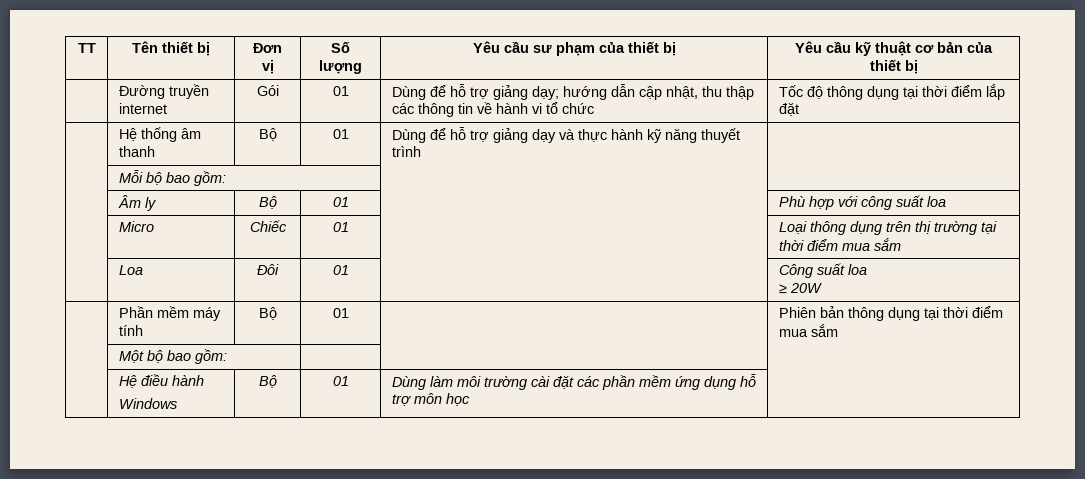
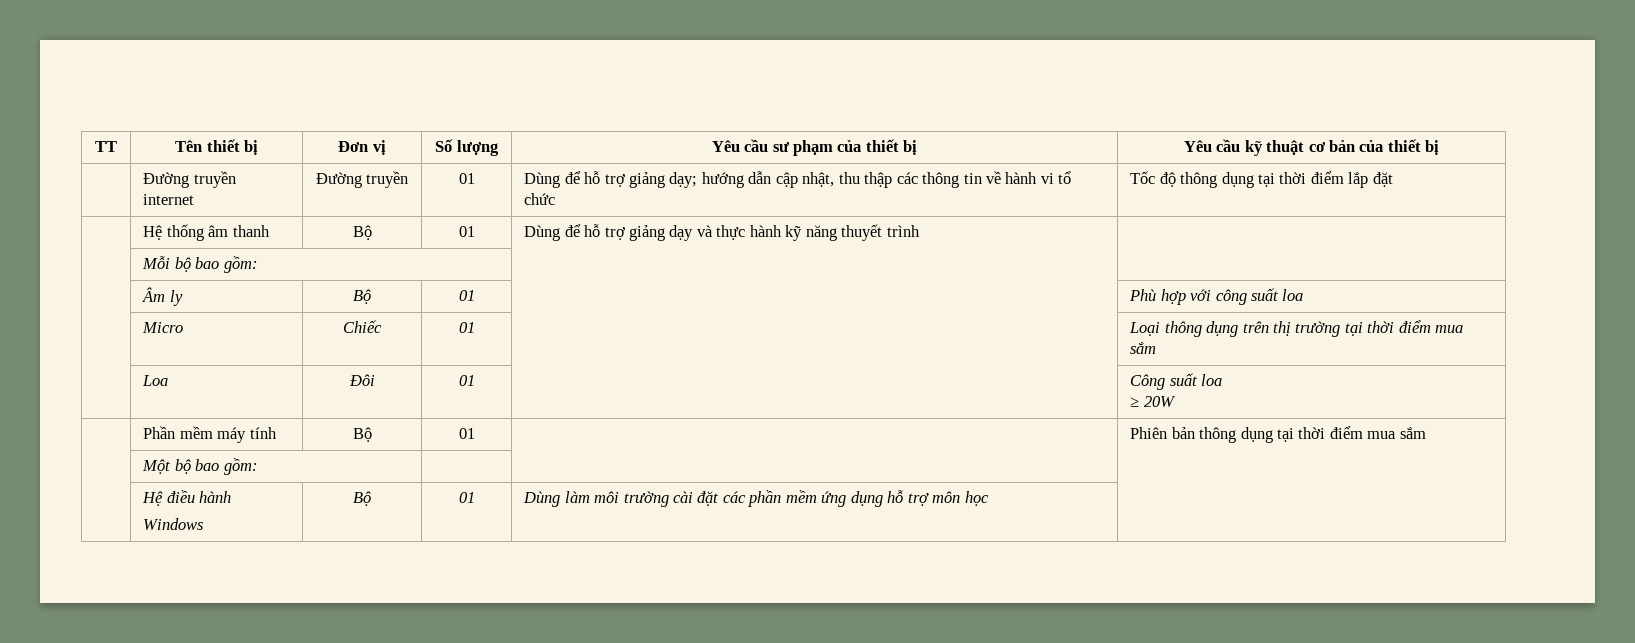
[256,85,279,96] Gói -> [315,171,409,188] Đường truyền

